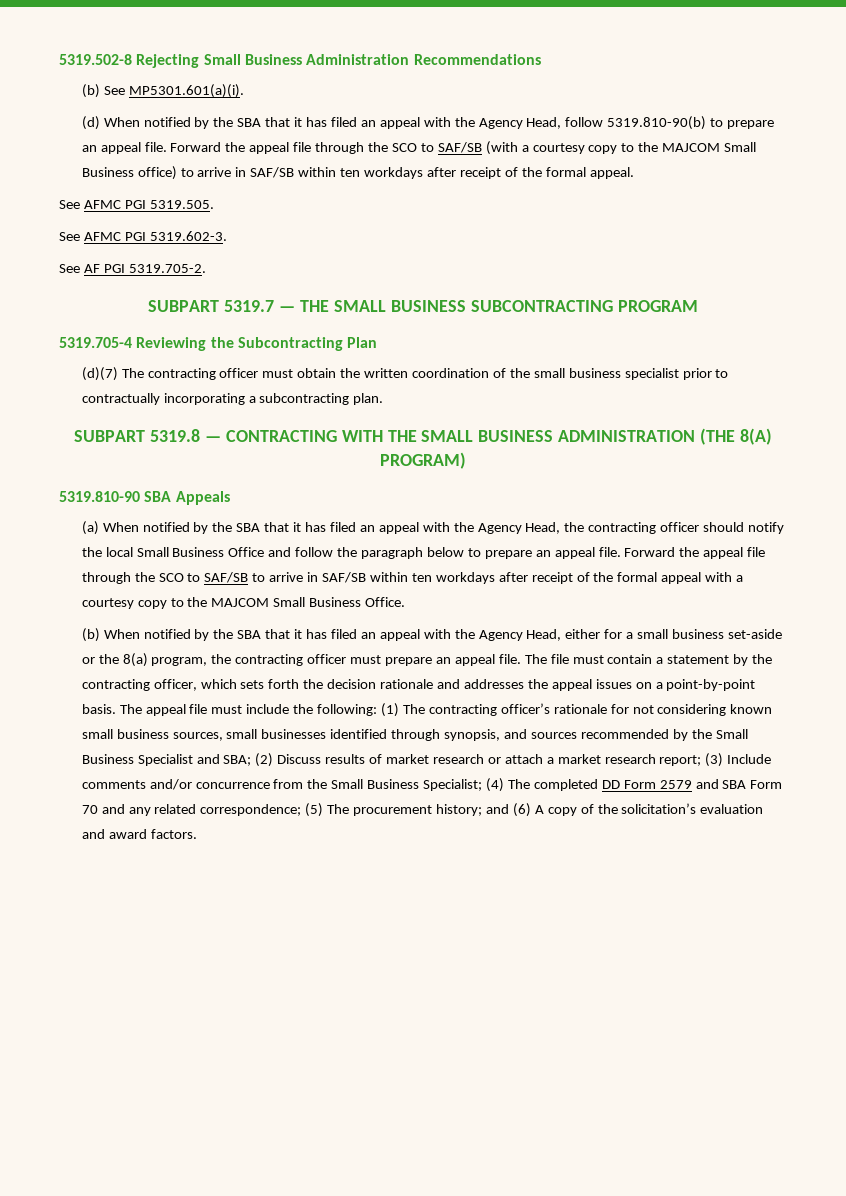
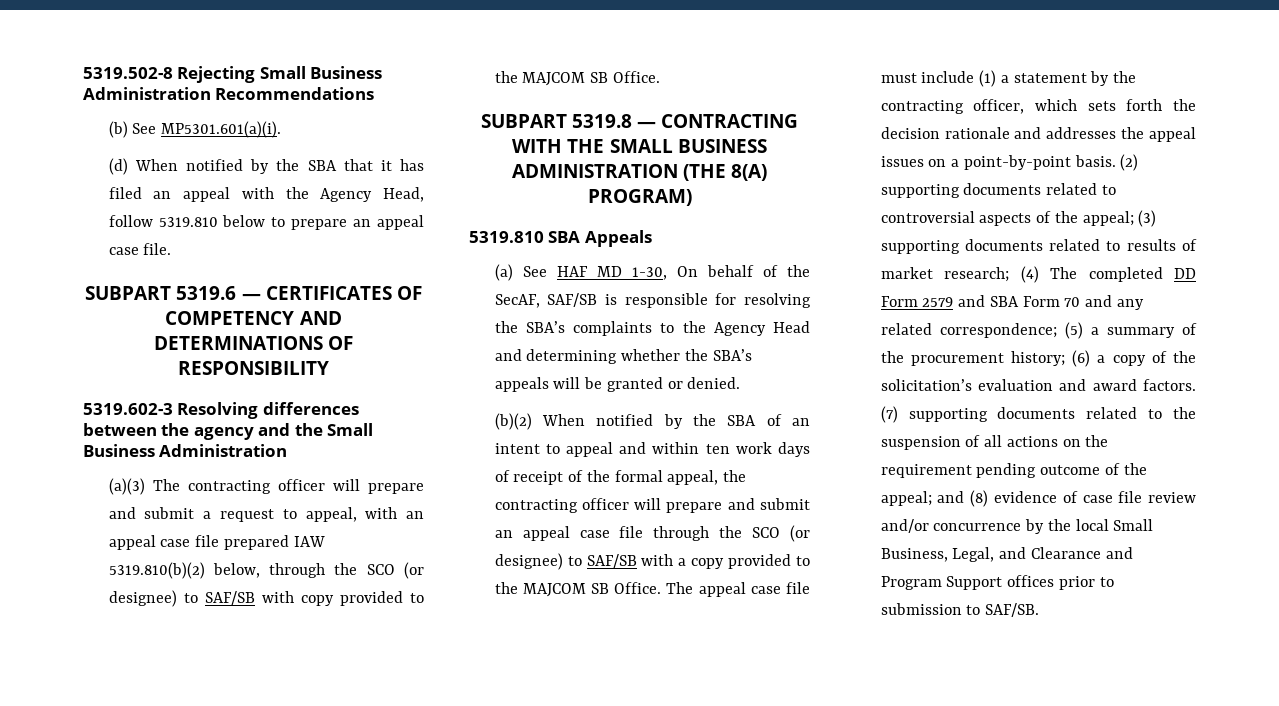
[607,116,775,130] [81,141,757,155] [81,166,634,180] [59,200,214,209] [59,231,227,241] [59,264,206,273] [148,300,698,312] [59,337,378,351] [81,367,729,381] [81,393,384,405] 5319.810-90(b) to prepare an appeal file. Forward the appeal file through the SCO to SAF/SB (with a courtesy copy to the MAJCOM Small Business office) to arrive in SAF/SB within ten workdays after receipt of the formal appeal. // See AFMC PGI 5319.505. // See AFMC PGI 5319.602-3. // See AF PGI 5319.705-2. // SUBPART 5319.7 — THE SMALL BUSINESS SUBCONTRACTING PROGRAM // 5319.705-4 Reviewing the Subcontracting Plan // (d)(7) The contracting officer must obtain the written coordination of the small business specialist prior to contractually incorporating a subcontracting plan. -> [158,215,424,230] [108,243,172,255] [85,286,422,300] [165,311,342,325] [153,336,354,350] [178,361,329,375] [83,402,359,419] [83,423,374,440] [83,444,288,457] [108,478,425,495] [108,507,424,522] [108,535,325,550] [108,562,424,579] [108,590,424,607] [494,71,660,86] 5319.810 below to prepare an appeal case file. // SUBPART 5319.6 — CERTIFICATES OF COMPETENCY AND DETERMINATIONS OF RESPONSIBILITY // 5319.602-3 Resolving differences between the agency and the Small Business Administration // (a)(3) The contracting officer will prepare and submit a request to appeal, with an appeal case file prepared IAW 5319.810(b)(2) below, through the SCO (or designee) to SAF/SB with copy provided to the MAJCOM SB Office.
[59,491,140,502] 5319.810-90 -> [469,231,544,243] 5319.810
[102,522,785,534] [81,547,766,559] [81,572,744,584] [81,597,406,609] [81,628,782,642] [81,653,653,667] When notified by the SBA that it has filed an appeal with the Agency Head, the contracting officer should notify the local Small Business Office and follow the paragraph below to prepare an appeal file. Forward the appeal file through the SCO to SAF/SB to arrive in SAF/SB within ten workdays after receipt of the formal appeal with a courtesy copy to the MAJCOM Small Business Office. // (b) When notified by the SBA that it has filed an appeal with the Agency Head, either for a small business set-aside or the 8(a) program, the contracting officer must prepare an appeal file. The file must contain -> [522,265,810,280] [494,293,811,308] [494,321,810,336] [494,349,752,364] [494,377,741,392] [494,413,811,430] [494,442,810,457] [494,470,747,485] [494,498,810,513] [494,525,810,542] [494,553,810,570] [494,582,810,597] [880,70,997,87] See HAF MD 1-30, On behalf of the SecAF, SAF/SB is responsible for resolving the SBA’s complaints to the Agency Head and determining whether the SBA’s appeals will be granted or denied. // (b)(2) When notified by the SBA of an intent to appeal and within ten work days of receipt of the formal appeal, the contracting officer will prepare and submit an appeal case file through the SCO (or designee) to SAF/SB with a copy provided to the MAJCOM SB Office. The appeal case file must include (1)
[119,703,773,717] [81,729,748,741] [81,753,772,767] [81,779,483,791] The appeal file must include the following: (1) The contracting officer’s rationale for not considering known small business sources, small businesses identified through synopsis, and sources recommended by the Small Business Specialist and SBA; (2) Discuss results of market research or attach a market research report; (3) Include comments and/or concurrence from the Small Business Specialist; -> [1120,154,1139,171] [880,183,1116,198] [880,210,1157,227] [880,239,1197,254] [880,267,1010,282] (2) supporting documents related to controversial aspects of the appeal; (3) supporting documents related to results of market research;
[327,803,544,817] The procurement history; and (6) A -> [1090,323,1197,338] [880,350,1106,367] a summary of the procurement history; (6) a
(197, 834) none -> [880,406,1196,423] [880,435,1109,450] [880,463,1147,478] [880,490,1196,507] [880,519,1154,534] [880,547,1133,562] [880,575,1114,590] [880,603,1040,617] (7) supporting documents related to the suspension of all actions on the requirement pending outcome of the appeal; and (8) evidence of case file review and/or concurrence by the local Small Business, Legal, and Clearance and Program Support offices prior to submission to SAF/SB.

